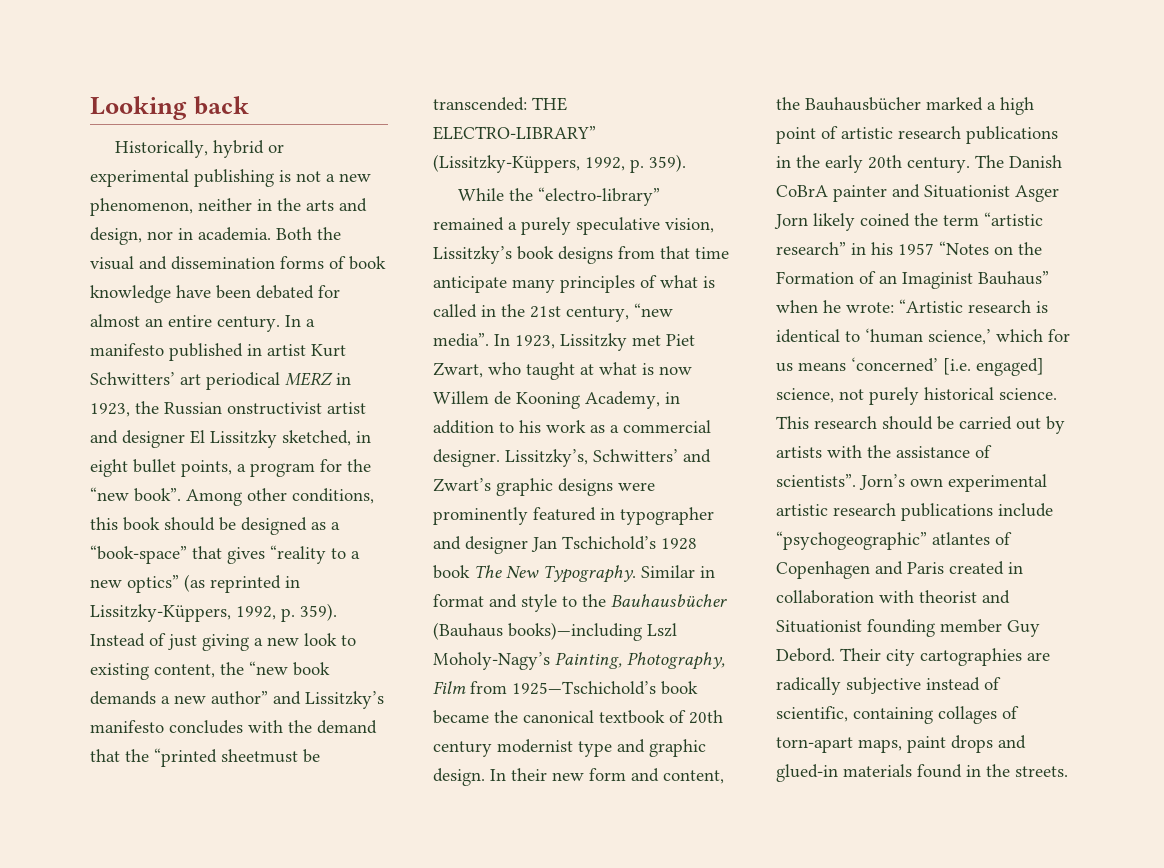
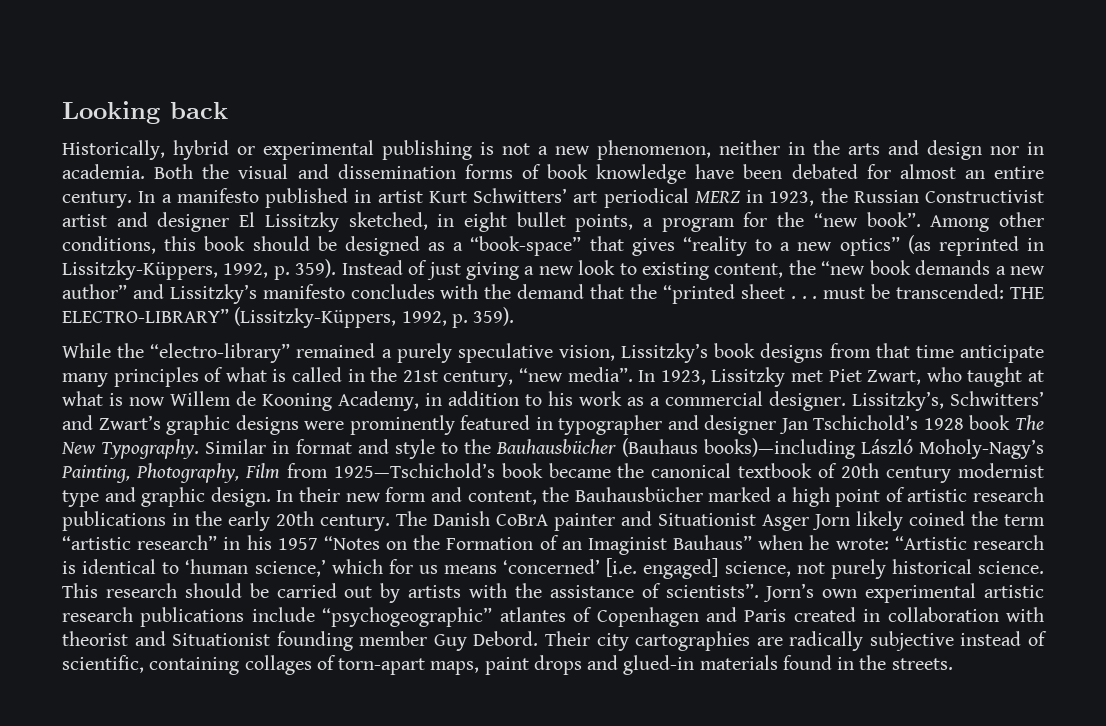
[90,227,142,245] design, -> [927,140,982,160] design
[227,402,322,415] onstructivist -> [925,190,1044,203] Constructivist
[221,749,298,763] sheetmust -> [740,284,866,299] sheet . . . must
[647,623,677,637] Lszl -> [860,439,913,454] László

